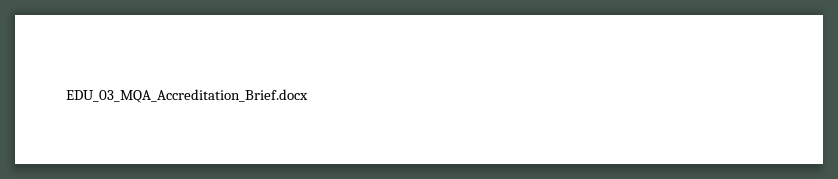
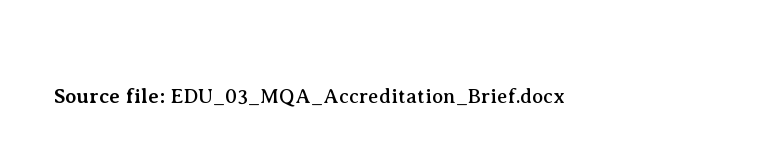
(66, 96) none -> [54,88,165,103] Source file:

